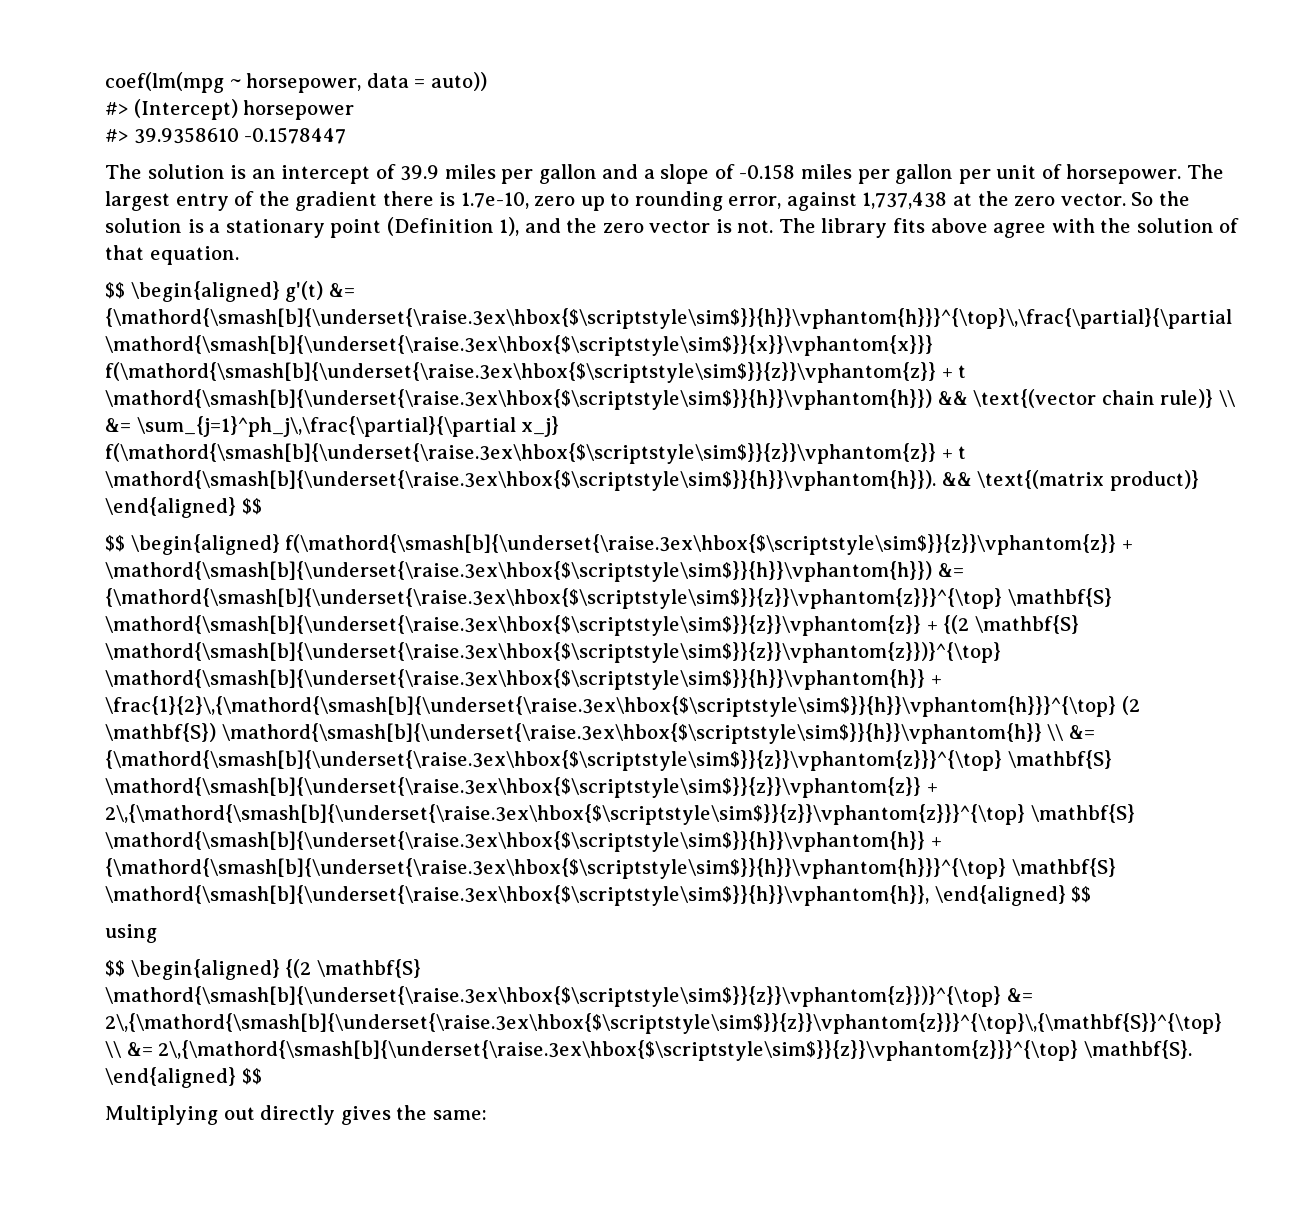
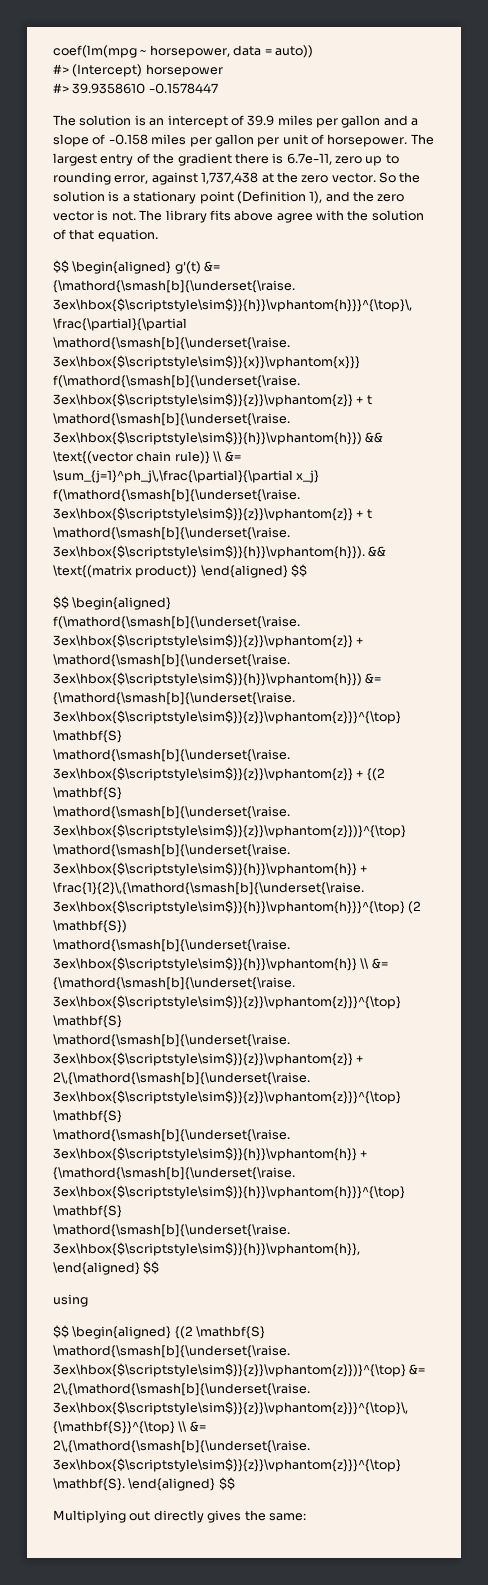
[460,192,529,209] 1.7e-10, -> [286,153,332,165] 6.7e-11,

